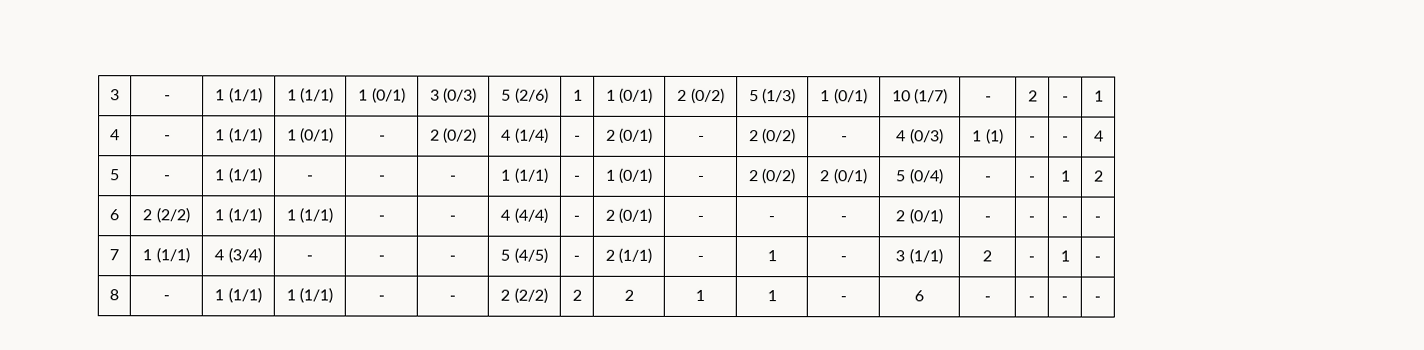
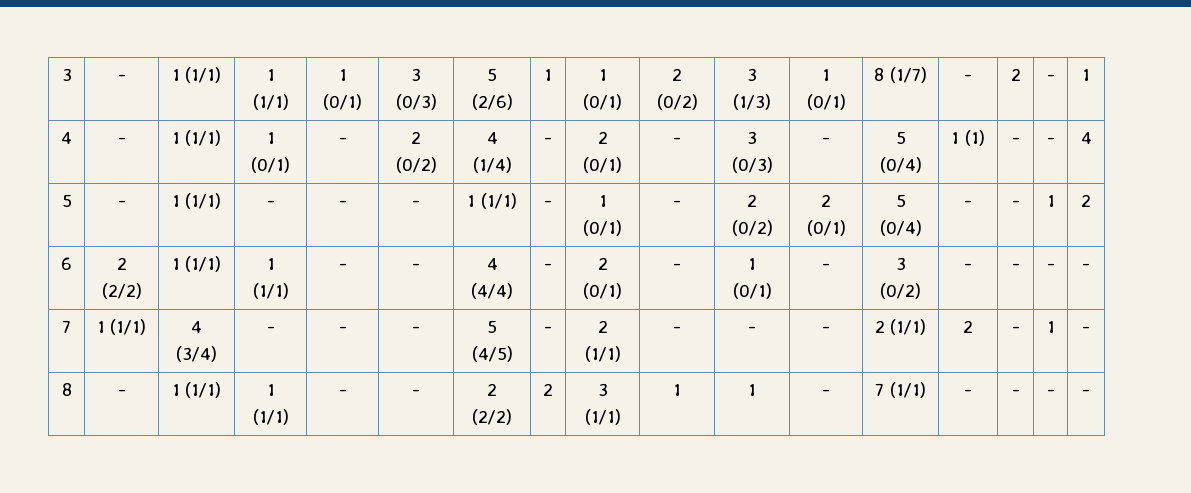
[748,90,759,102] 5 -> [747,68,757,81] 3
[891,90,911,102] 10 -> [874,68,885,81] 8
[748,128,797,145] [840,136,848,142] [896,128,944,145] 2 (0/2) | - | 4 (0/3) -> [747,131,757,144] [731,157,773,173] [822,137,830,144] [895,131,906,144] [879,157,922,173] 3 (0/3) | - | 5 (0/4)
[768,216,775,222] [839,216,847,222] [895,208,943,225] - | - | 2 (0/1) -> [748,258,756,270] [732,283,772,299] [822,263,830,270] [895,257,906,270] [880,283,921,299] 1 (0/1) | - | 3 (0/2)
[766,250,777,262] [839,256,847,262] [895,250,906,262] 1 | - | 3 -> [748,326,756,333] [822,326,830,333] [874,320,885,333] - | - | 2
[623,289,634,301] 2 -> [597,383,608,396] [584,409,621,425] 3 (1/1)
[914,290,924,302] 6 -> [875,382,926,398] 7 (1/1)

